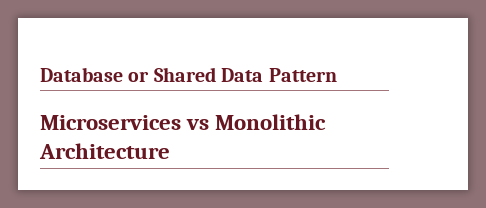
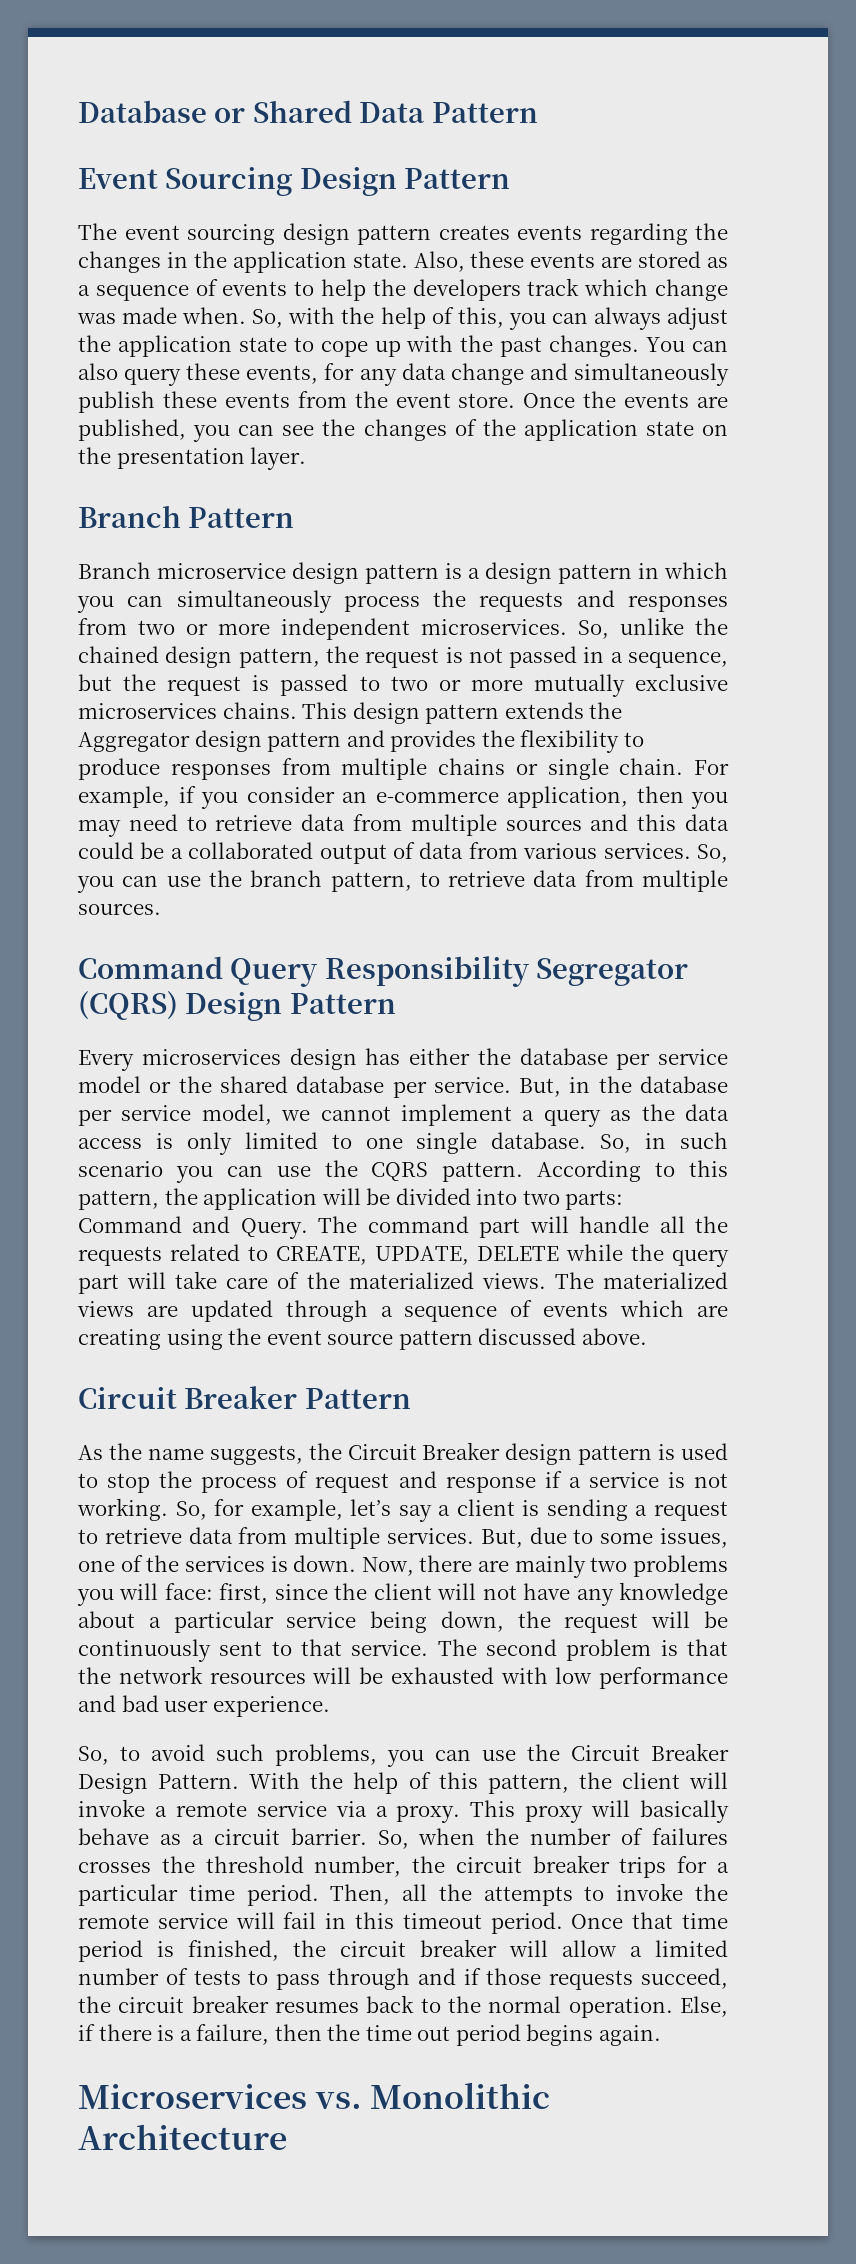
(337, 75) none -> [78,167,511,196] [78,223,728,245] [78,251,728,273] [78,278,728,301] [77,307,728,330] [78,335,728,357] [78,363,730,386] [78,391,729,413] [78,419,729,442] [78,447,307,470] [78,505,295,528] [78,562,728,584] [77,590,728,613] [78,617,728,640] [78,646,728,668] [78,674,729,697] [78,702,623,724] [78,730,644,753] [78,758,729,780] [78,786,728,809] [78,814,729,837] [78,842,728,864] [77,870,728,893] [78,903,161,915] [78,956,689,987] [78,991,396,1021] [78,1048,728,1071] [78,1076,728,1098] [78,1104,729,1127] [78,1132,728,1155] [78,1160,729,1183] [78,1188,624,1210] [78,1216,729,1239] [78,1244,729,1267] [78,1271,728,1294] [77,1300,729,1322] [78,1328,647,1350] [78,1386,411,1409] [78,1442,728,1465] [78,1471,728,1493] [77,1498,728,1522] [78,1527,728,1549] [78,1555,728,1578] [77,1582,728,1606] [78,1611,729,1633] [78,1639,728,1662] [78,1666,728,1689] [78,1695,330,1717] [78,1743,729,1767] [78,1772,729,1794] [78,1799,729,1823] [78,1828,728,1849] [78,1855,730,1878] [78,1883,728,1906] [78,1912,728,1934] [78,1939,728,1962] [78,1968,728,1990] [78,1995,728,2018] [78,2024,661,2046] // Event Sourcing Design Pattern // The event sourcing design pattern creates events regarding the changes in the application state. Also, these events are stored as a sequence of events to help the developers track which change was made when. So, with the help of this, you can always adjust the application state to cope up with the past changes. You can also query these events, for any data change and simultaneously publish these events from the event store. Once the events are published, you can see the changes of the application state on the presentation layer. // Branch Pattern // Branch microservice design pattern is a design pattern in which you can simultaneously process the requests and responses from two or more independent microservices. So, unlike the chained design pattern, the request is not passed in a sequence, but the request is passed to two or more mutually exclusive microservices chains. This design pattern extends the Aggregator design pattern and provides the flexibility to produce responses from multiple chains or single chain. For example, if you consider an e-commerce application, then you may need to retrieve data from multiple sources and this data could be a collaborated output of data from various services. So, you can use the branch pattern, to retrieve data from multiple sources. // Command Query Responsibility Segregator (CQRS) Design Pattern // Every microservices design has either the database per service model or the shared database per service. But, in the database per service model, we cannot implement a query as the data access is only limited to one single database. So, in such scenario you can use the CQRS pattern. According to this pattern, the application will be divided into two parts: Command and Query. The command part will handle all the requests related to CREATE, UPDATE, DELETE while the query part will take care of the materialized views. The materialized views are updated through a sequence of events which are creating using the event source pattern discussed above. // Circuit Breaker Pattern // As the name suggests, the Circuit Breaker design pattern is used to stop the process of request and response if a service is not working. So, for example, let’s say a client is sending a request to retrieve data from multiple services. But, due to some issues, one of the services is down. Now, there are mainly two problems you will face: first, since the client will not have any knowledge about a particular service being down, the request will be continuously sent to that service. The second problem is that the network resources will be exhausted with low performance and bad user experience. // So, to avoid such problems, you can use the Circuit Breaker Design Pattern. With the help of this pattern, the client will invoke a remote service via a proxy. This proxy will basically behave as a circuit barrier. So, when the number of failures crosses the threshold number, the circuit breaker trips for a particular time period. Then, all the attempts to invoke the remote service will fail in this timeout period. Once that time period is finished, the circuit breaker will allow a limited number of tests to pass through and if those requests succeed, the circuit breaker resumes back to the normal operation. Else, if there is a failure, then the time out period begins again.
[186,119,210,130] vs -> [314,2092,362,2109] vs.

